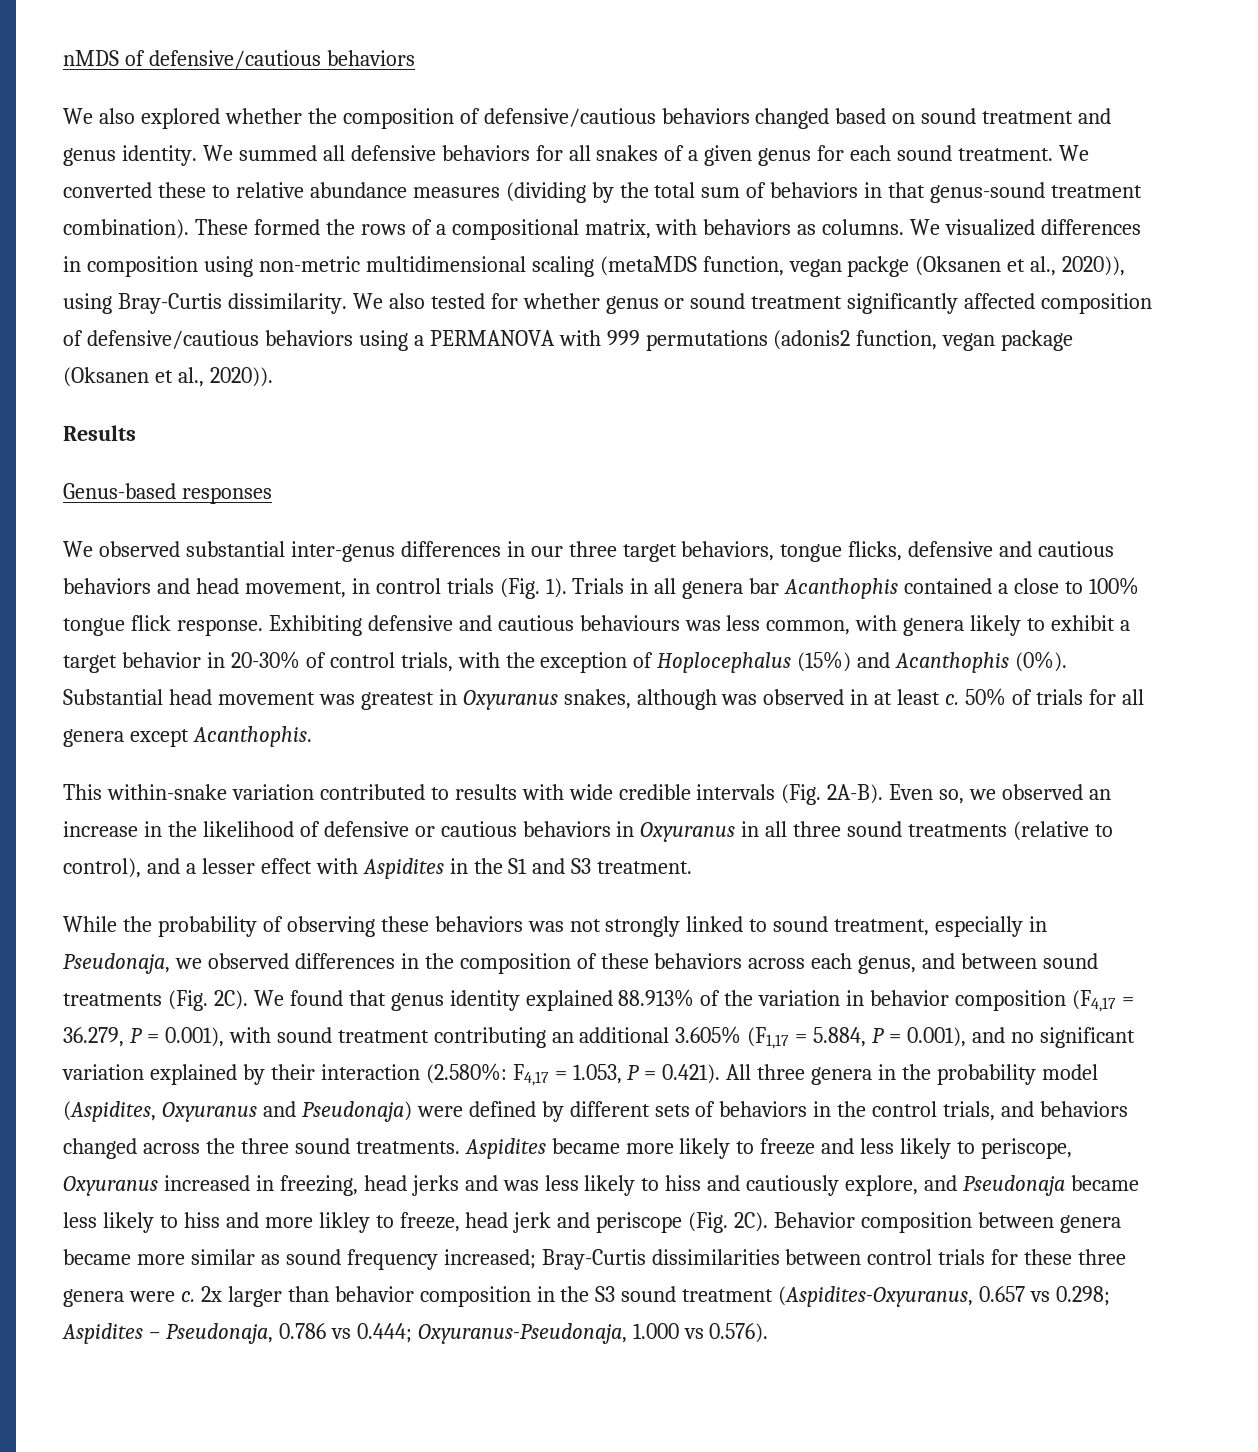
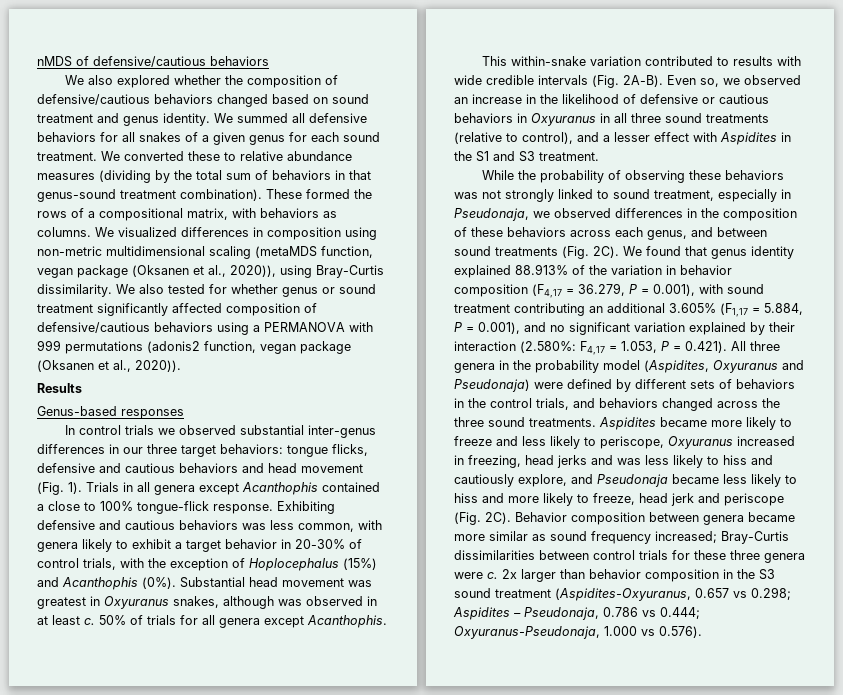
[847,256,910,277] packge -> [77,265,128,278] package
[63,541,93,557] We -> [64,425,175,435] In control trials we
[681,541,775,561] behaviors, -> [220,444,283,454] behaviors:
[244,578,494,598] movement, in control trials -> [301,464,363,473] movement
[749,578,780,594] bar -> [199,483,239,495] except
[63,615,171,636] tongue flick -> [137,501,209,514] tongue-flick
[579,615,680,631] behaviours -> [179,520,238,530] behaviors
[318,1212,370,1233] likley -> [543,493,573,506] likely

